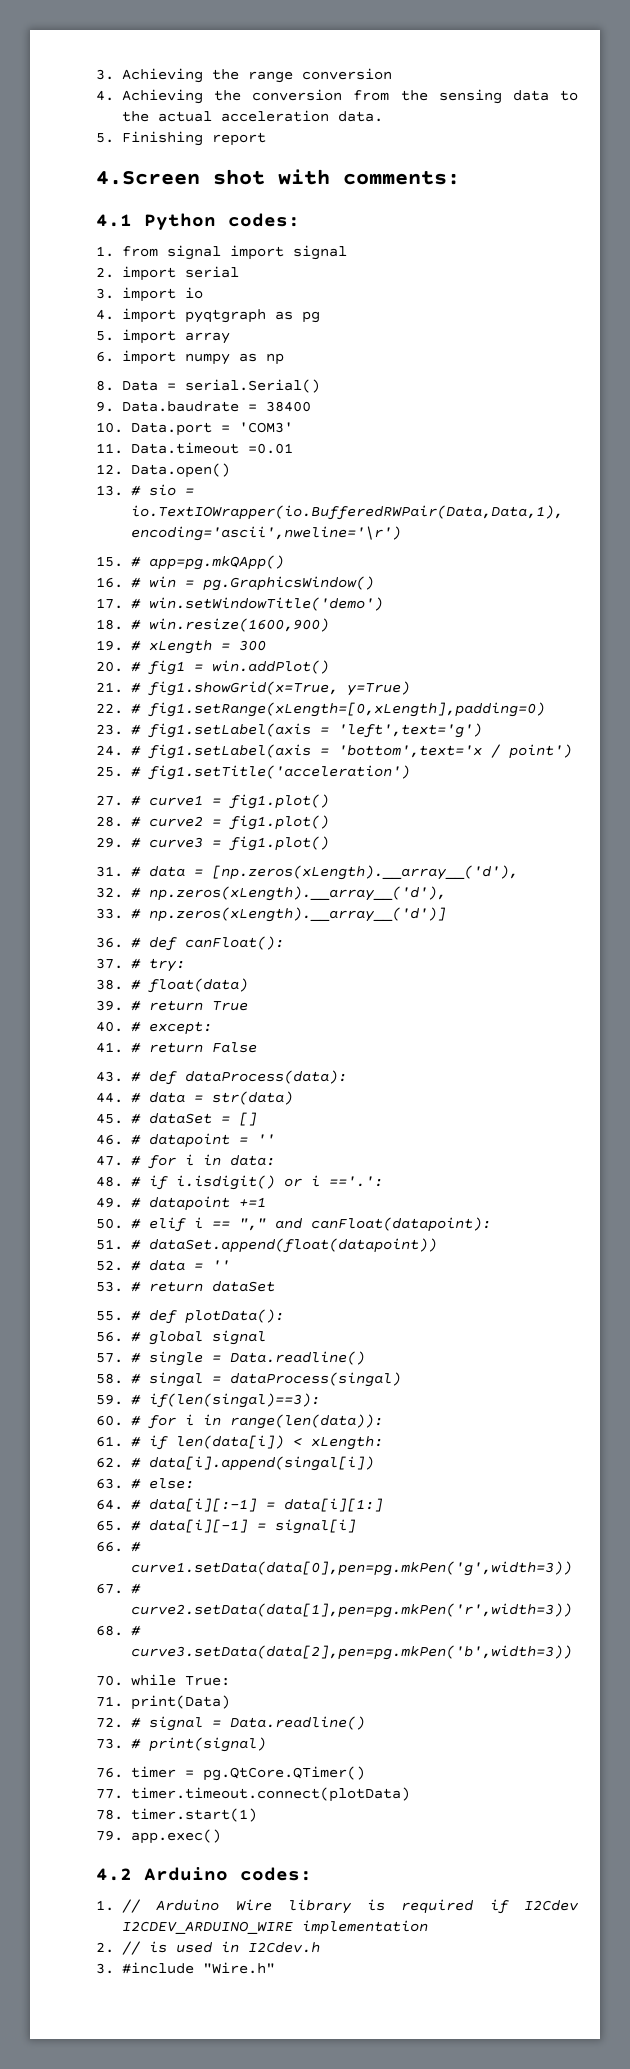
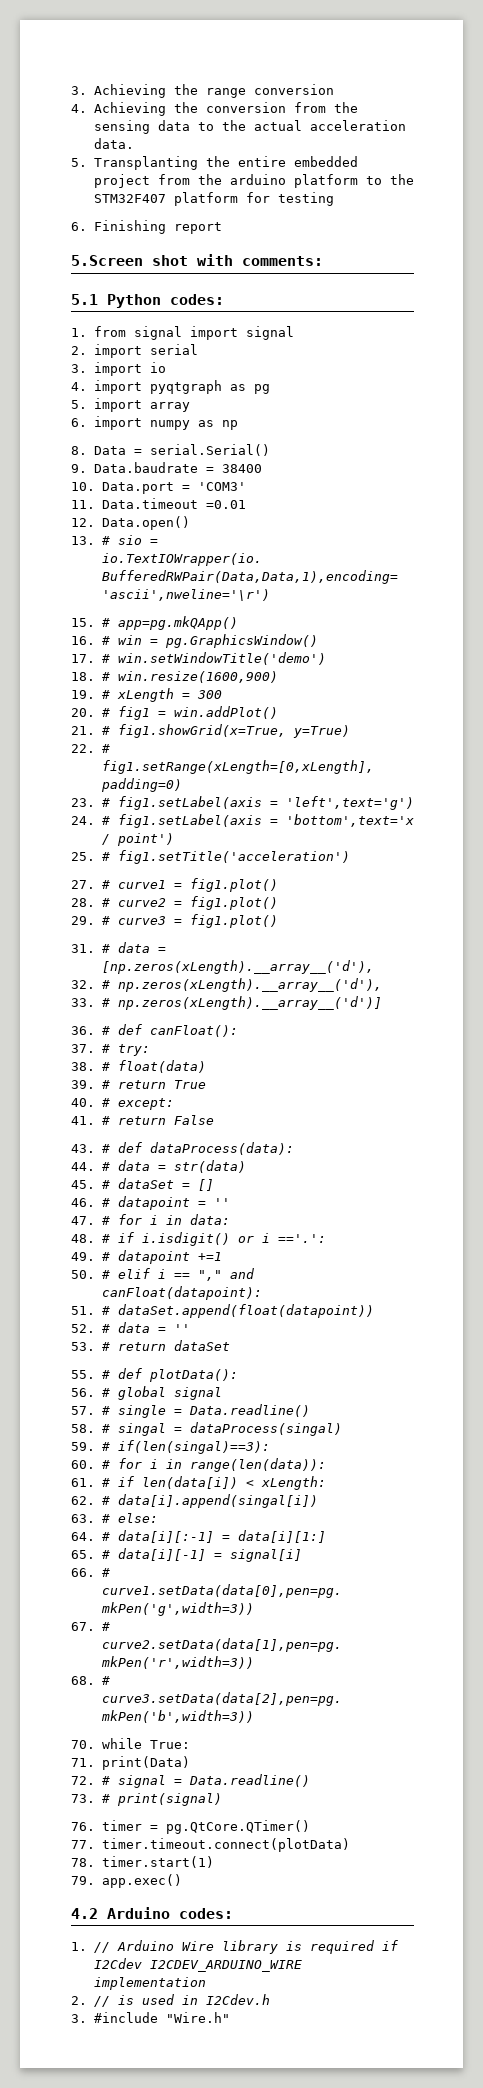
(114, 138) none -> [93,156,358,170] [93,174,414,188] [93,192,334,206] [71,222,87,231] Transplanting the entire embedded project from the arduino platform to the STM32F407 platform for testing // 6.
[96,171,200,185] 4.Screen -> [71,255,143,266] 5.Screen
[96,214,132,227] 4.1 -> [71,294,98,305] 5.1

